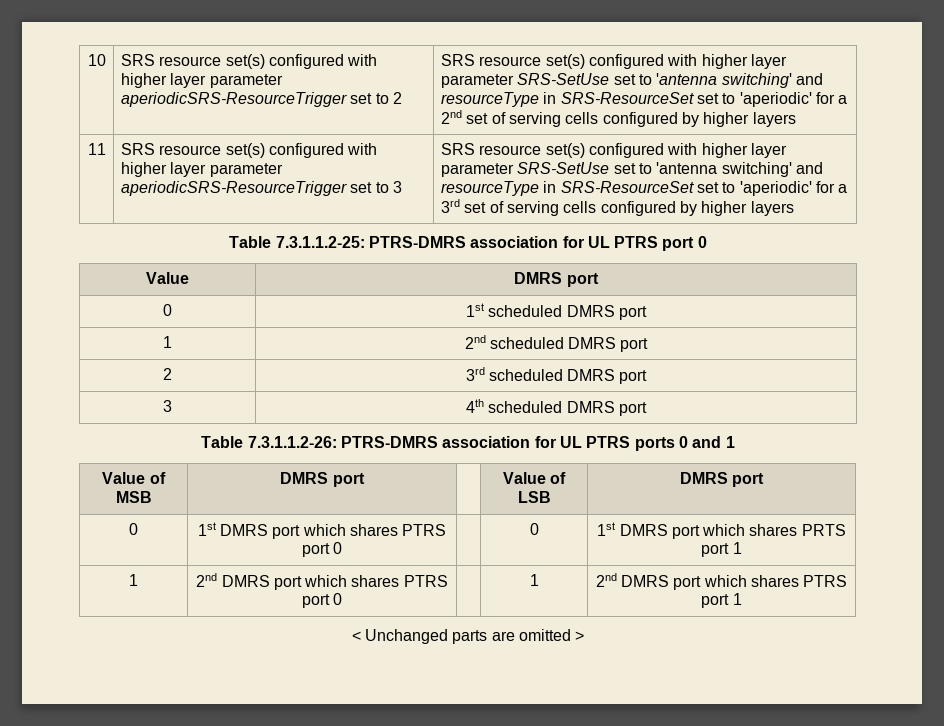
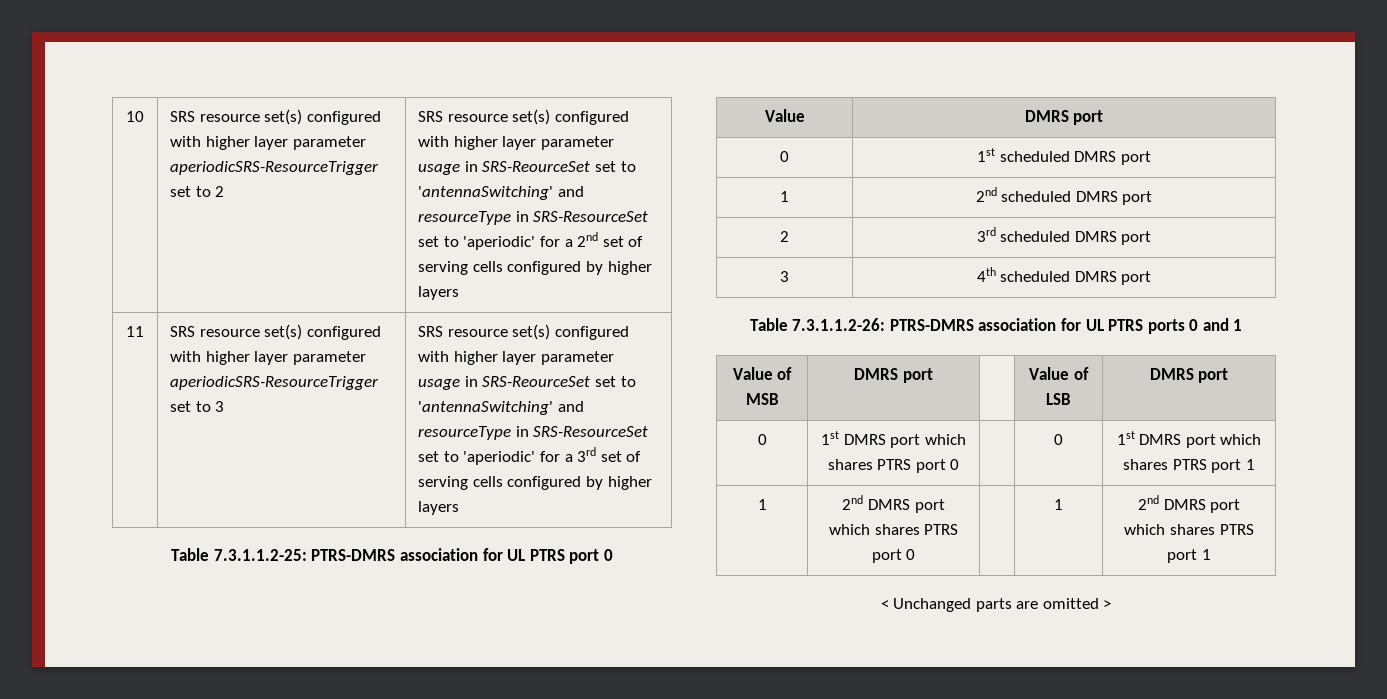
[517,73,792,88] SRS-SetUse set to 'antenna switching' -> [418,161,636,175] [418,186,554,200] usage in SRS-ReourceSet set to 'antennaSwitching'
[517,162,792,177] SRS-SetUse set to 'antenna switching' -> [418,376,636,390] [418,401,554,415] usage in SRS-ReourceSet set to 'antennaSwitching'
[801,524,846,536] PRTS -> [1172,459,1207,470] PTRS

